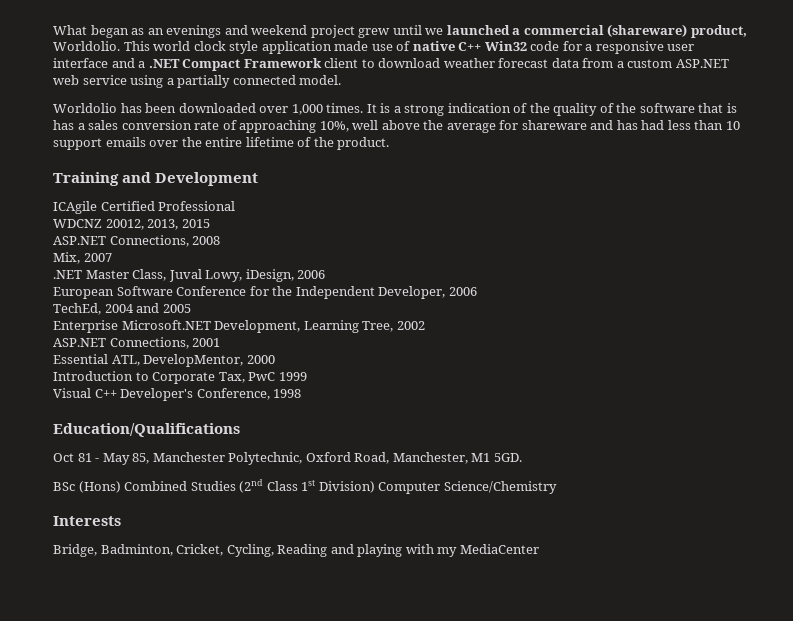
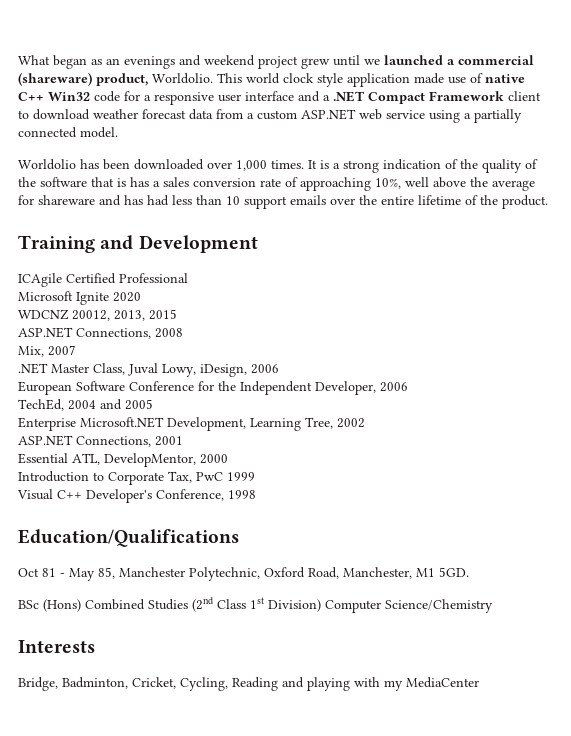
(236, 206) none -> [18,291,141,305] // Microsoft Ignite 2020

